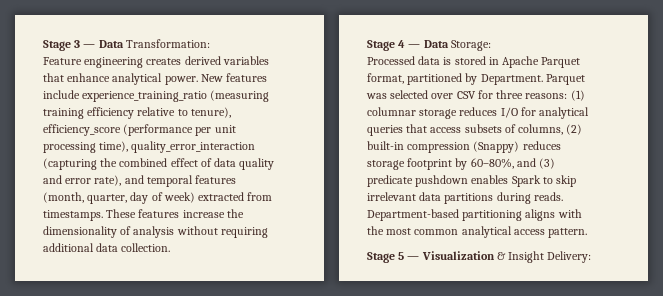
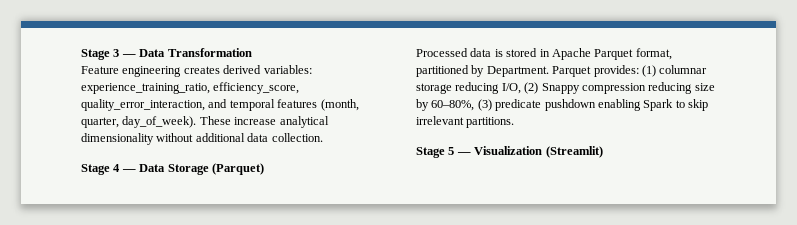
[125,39,210,48] Transformation: -> [167,48,252,57] Transformation
[222,56,269,65] [43,73,268,85] [43,90,270,102] [43,107,231,119] [43,124,236,136] [43,141,256,153] [43,158,275,170] [43,175,122,186] variables that enhance analytical power. New features include experience_training_ratio (measuring training efficiency relative to tenure), efficiency_score (performance per unit processing time), quality_error_interaction (capturing the combined effect of data quality and error rate), -> [263,65,312,74] [81,82,300,94] [81,99,205,111] variables: experience_training_ratio, efficiency_score, quality_error_interaction,
[130,192,273,204] [43,209,244,221] [43,226,268,238] day of week) extracted from timestamps. These features increase the dimensionality of analysis without requiring -> [122,116,329,128] [81,133,194,145] day_of_week). These increase analytical dimensionality without
[450,40,491,51] Storage: -> [167,163,264,175] Storage (Parquet)
[366,90,585,101] [367,107,590,119] [367,124,583,136] [367,141,561,153] [367,158,453,170] was selected over CSV for three reasons: (1) columnar storage reduces I/O for analytical queries that access subsets of columns, (2) built-in compression (Snappy) reduces storage footprint -> [593,65,708,77] [416,82,715,94] provides: (1) columnar storage reducing I/O, (2) Snappy compression reducing size
[516,158,536,167] and -> (475, 105) none
[471,175,509,184] enables -> [597,99,641,111] enabling
[419,192,563,204] [367,209,582,221] [367,226,588,238] data partitions during reads. Department-based partitioning aligns with the most common analytical access pattern. -> [466,117,515,128] partitions.
[496,251,592,263] & Insight Delivery: -> [545,146,603,158] (Streamlit)

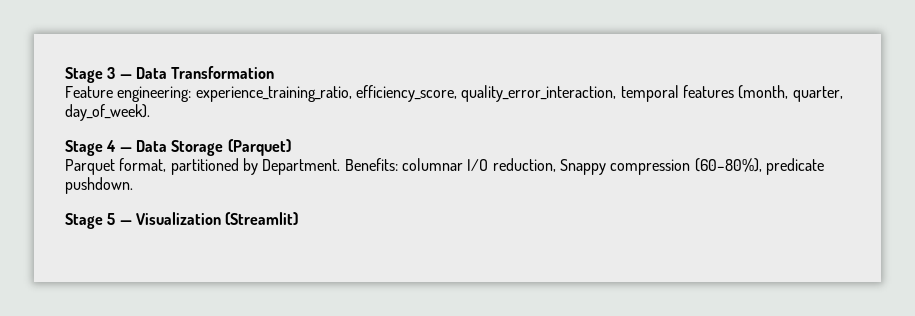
[122,65,312,77] engineering creates derived variables: -> [117,86,192,102] engineering:
[208,99,228,108] and -> (617, 93) none
[199,116,329,128] [81,133,323,145] These increase analytical dimensionality without additional data collection. -> (150, 112) none
[416,48,591,60] Processed data is stored in Apache -> (291, 147) none
[552,65,708,77] [416,82,715,94] [416,99,708,111] [416,116,515,128] Parquet provides: (1) columnar storage reducing I/O, (2) Snappy compression reducing size by 60–80%, (3) predicate pushdown enabling Spark to skip irrelevant partitions. -> [344,158,824,175] [65,177,133,194] Benefits: columnar I/O reduction, Snappy compression (60–80%), predicate pushdown.

